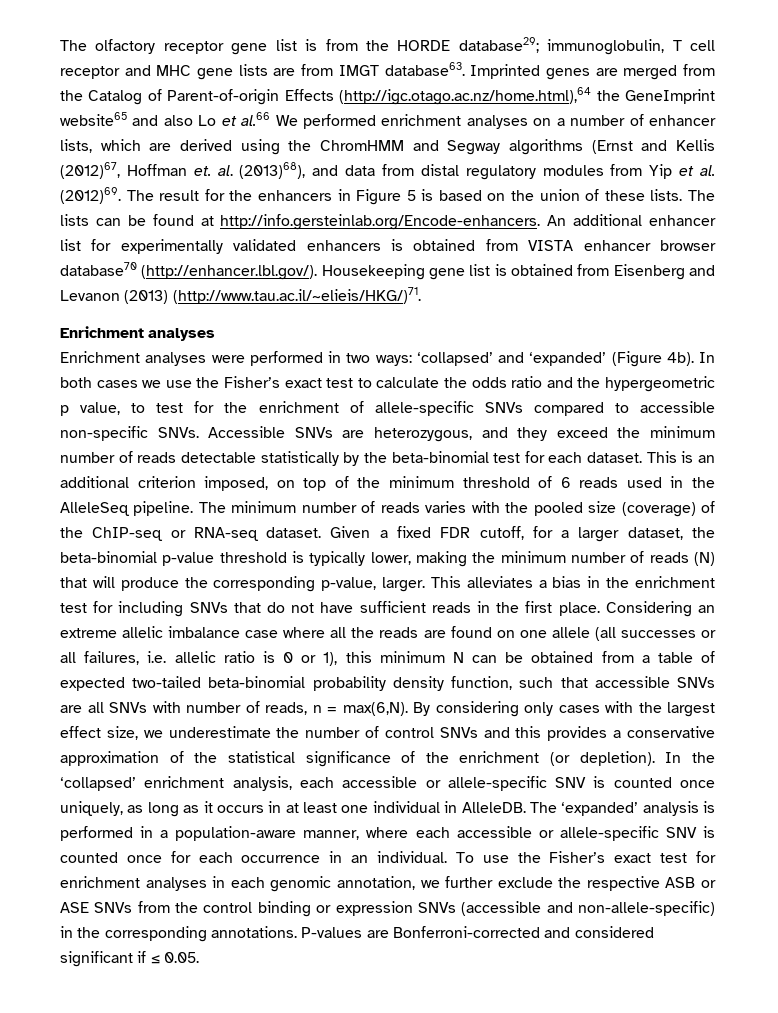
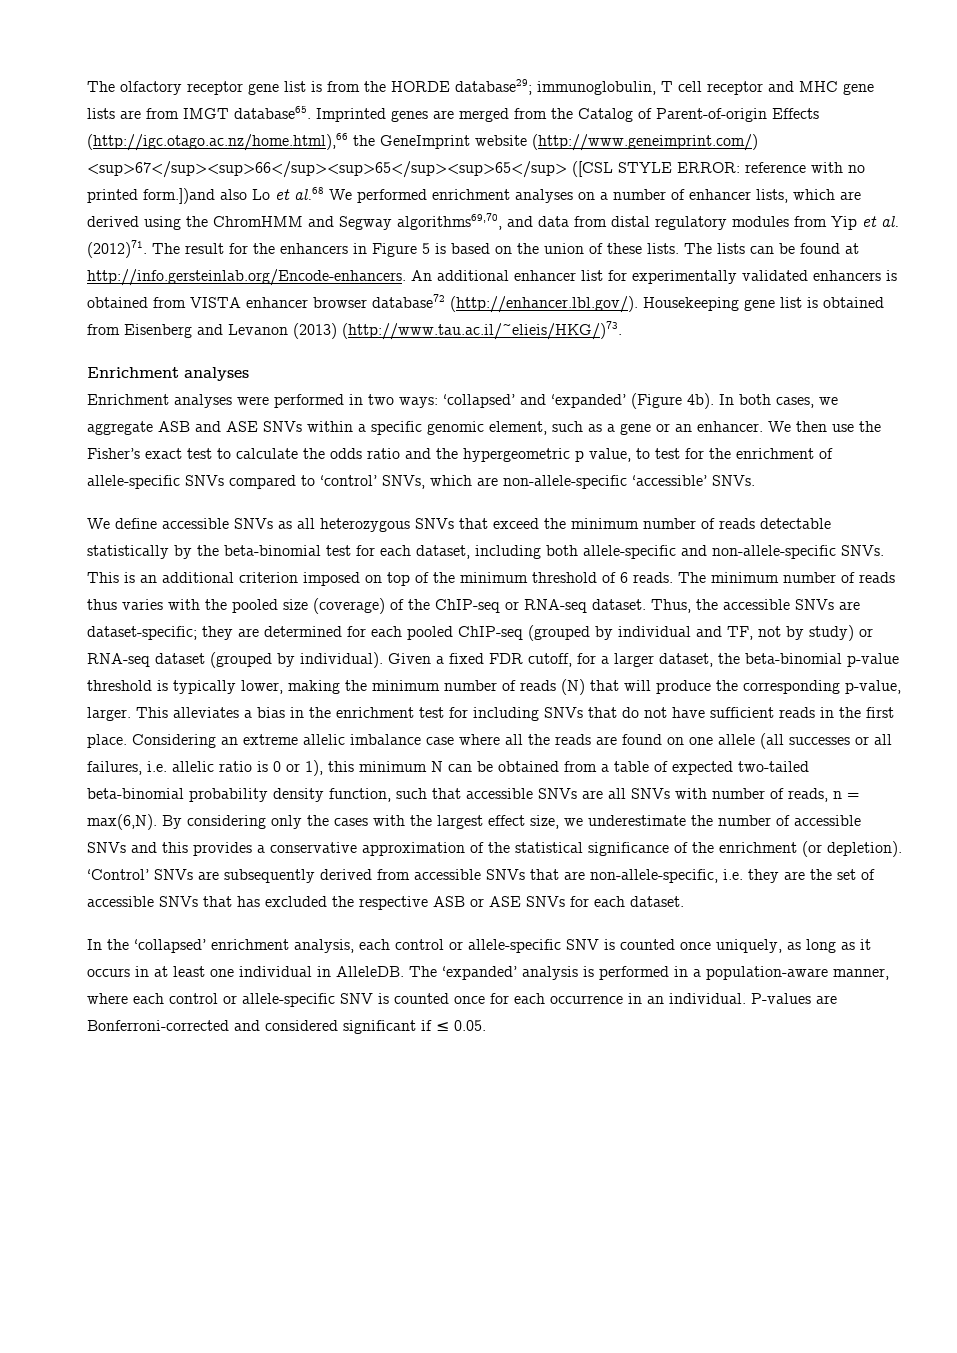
[384,62,465,76] database63. -> [234,106,311,119] database65.
[339,87,592,105] (http://igc.otago.ac.nz/home.html),64 -> [87,133,348,151] (http://igc.otago.ac.nz/home.html),66
[60,112,159,126] website65 and -> [475,134,758,151] [87,161,865,178] [87,188,215,204] website (http://www.geneimprint.com/) <sup>67</sup><sup>66</sup><sup>65</sup><sup>65</sup> ([CSL STYLE ERROR: reference with no printed form.])and
[241,112,271,126] al.66 -> [294,187,324,200] al.68
[509,139,715,155] [60,162,306,179] algorithms (Ernst and Kellis (2012)67, Hoffman et. al. (2013)68), -> [397,213,502,230] algorithms69,70,
[60,187,121,204] (2012)69. -> [87,240,147,258] (2012)71.
[60,262,137,276] database70 -> [372,294,445,308] database72
[172,287,421,304] (http://www.tau.ac.il/~elieis/HKG/)71. -> [342,321,622,340] (http://www.tau.ac.il/~elieis/HKG/)73.
[96,380,162,388] cases we -> [776,397,838,408] [87,421,827,435] cases, we aggregate ASB and ASE SNVs within a specific genomic element, such as a gene or an enhancer. We then
[640,401,715,413] [60,426,548,442] accessible non-specific SNVs. Accessible SNVs are heterozygous, and they -> [320,475,755,489] [87,518,488,532] ‘control’ SNVs, which are non-allele-specific ‘accessible’ SNVs. // We define accessible SNVs as all heterozygous SNVs that
[587,452,643,463] dataset. -> [416,545,884,559] dataset, including both allele-specific and non-allele-specific SNVs.
[204,476,269,491] imposed, -> [303,572,360,586] imposed
[579,476,715,488] [60,501,194,516] reads used in the AlleleSeq pipeline. -> [633,572,673,583] reads.
(420, 507) none -> [87,599,117,610] thus
(322, 532) none -> [651,599,860,613] [87,625,873,641] [87,652,383,668] Thus, the accessible SNVs are dataset-specific; they are determined for each pooled ChIP-seq (grouped by individual and TF, not by study) or RNA-seq dataset (grouped by individual).
(553, 709) none -> [307,815,329,826] the
[384,727,434,738] control -> [794,815,861,826] accessible
(655, 758) none -> [87,869,875,883] [87,896,684,910] ‘Control’ SNVs are subsequently derived from accessible SNVs that are non-allele-specific, i.e. they are the set of accessible SNVs that has excluded the respective ASB or ASE SNVs for each dataset. //
[342,776,418,788] accessible -> [395,939,444,950] control
[456,826,532,838] accessible -> [169,993,218,1004] control
[455,851,716,863] [60,876,717,892] [60,901,716,917] [60,926,297,942] To use the Fisher’s exact test for enrichment analyses in each genomic annotation, we further exclude the respective ASB or ASE SNVs from the control binding or expression SNVs (accessible and non-allele-specific) in the corresponding annotations. -> (746, 998) none

